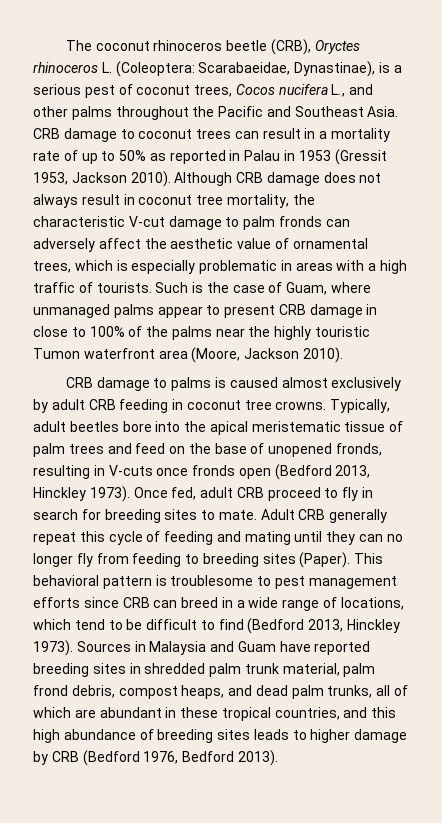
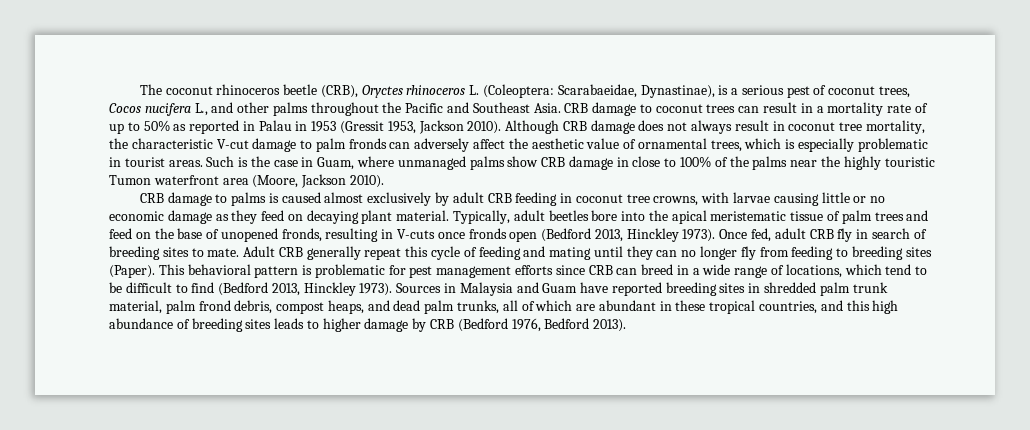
[295,260,408,274] [33,282,152,293] areas with a high traffic of tourists. -> [124,157,203,167] tourist areas.
[268,282,283,293] of -> [301,157,314,167] in
[157,305,276,318] appear to present -> [507,156,539,167] show
[275,401,327,410] crowns. -> [653,192,886,206] [109,210,450,224] crowns, with larvae causing little or no economic damage as they feed on decaying plant material.
[267,487,339,501] proceed to -> (834, 234) none
[81,509,101,520] for -> [913,229,927,239] of
[170,575,272,586] troublesome to -> [314,264,406,278] problematic for

